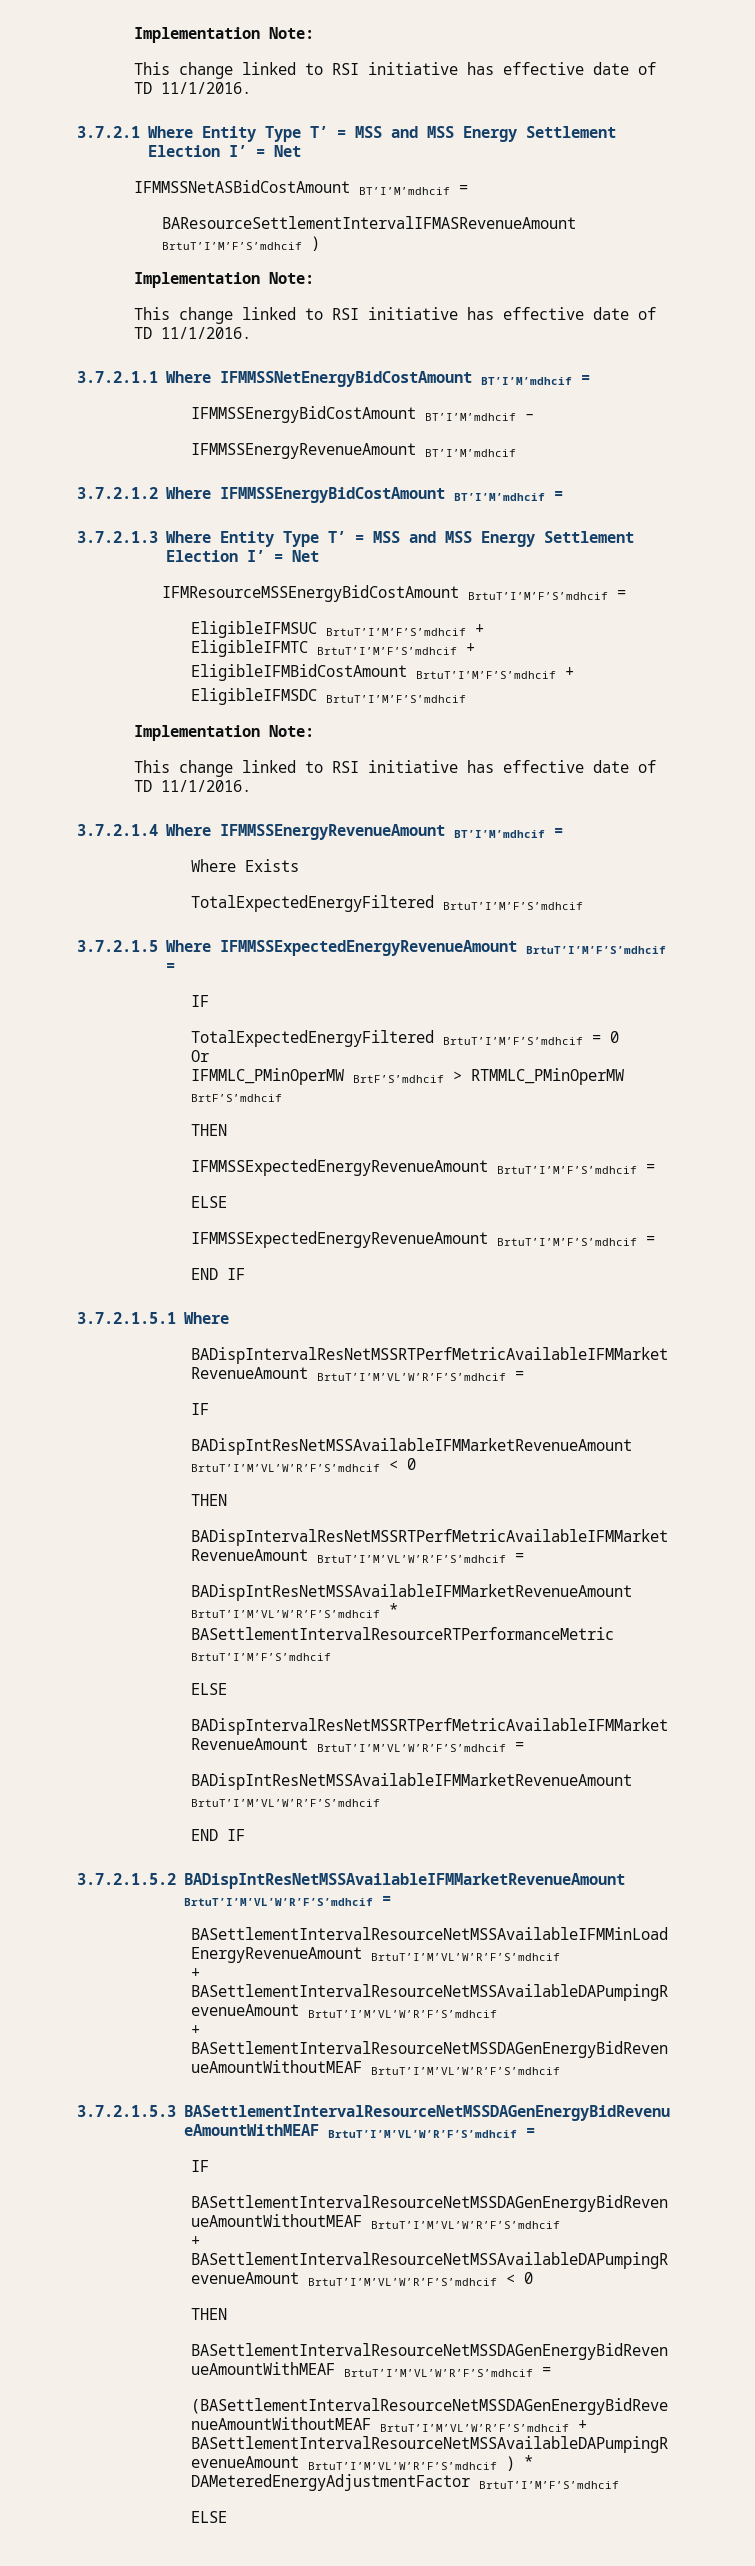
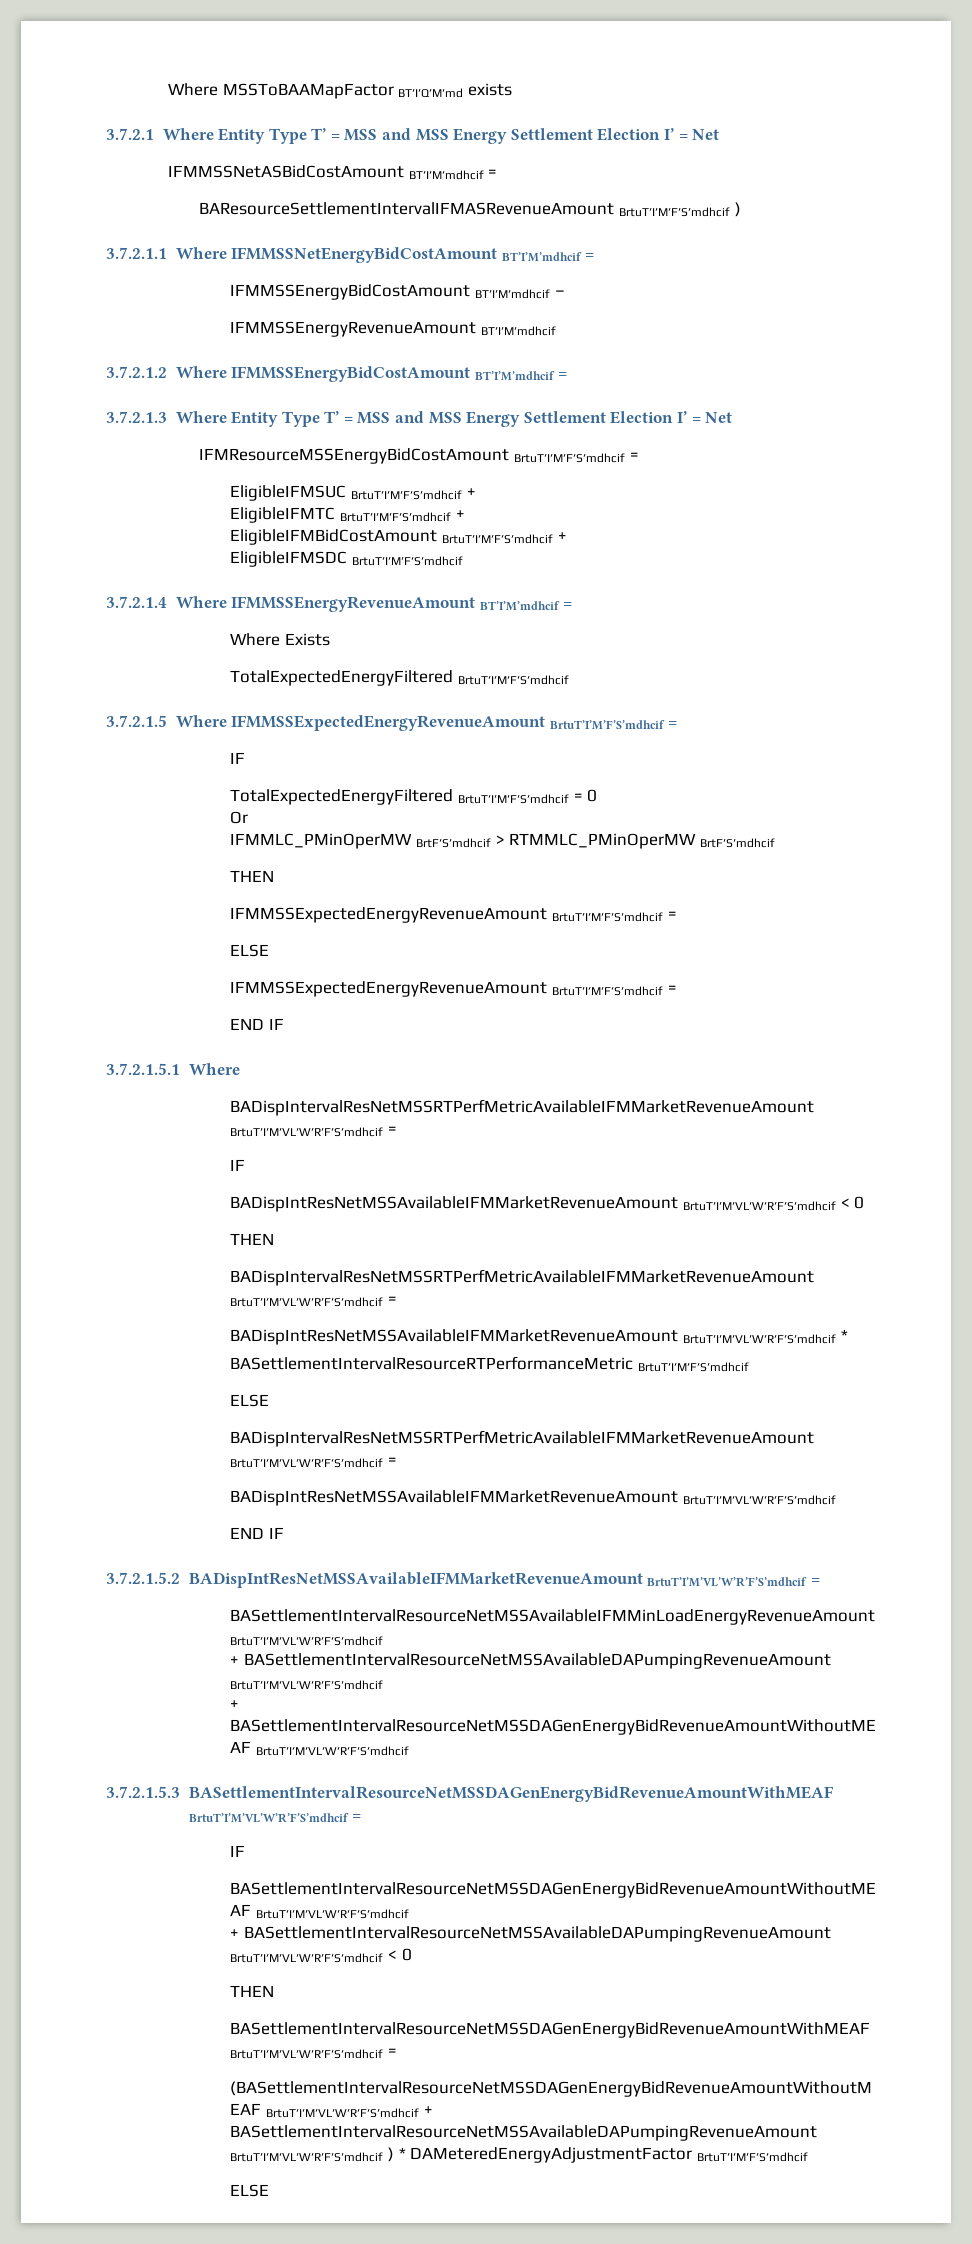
[133,27,314,43] [133,62,656,79] [133,82,251,94] Implementation Note: // This change linked to RSI initiative has effective date of TD 11/1/2016. -> [168,83,512,99] Where MSSToBAAMapFactor BT’I’Q’M’md exists
[133,272,314,288] [133,307,656,324] [133,327,251,339] // Implementation Note: // This change linked to RSI initiative has effective date of TD 11/1/2016. -> (741, 209) none
[133,725,314,741] [133,760,656,777] [133,780,251,792] // Implementation Note: // This change linked to RSI initiative has effective date of TD 11/1/2016. -> (464, 561) none

